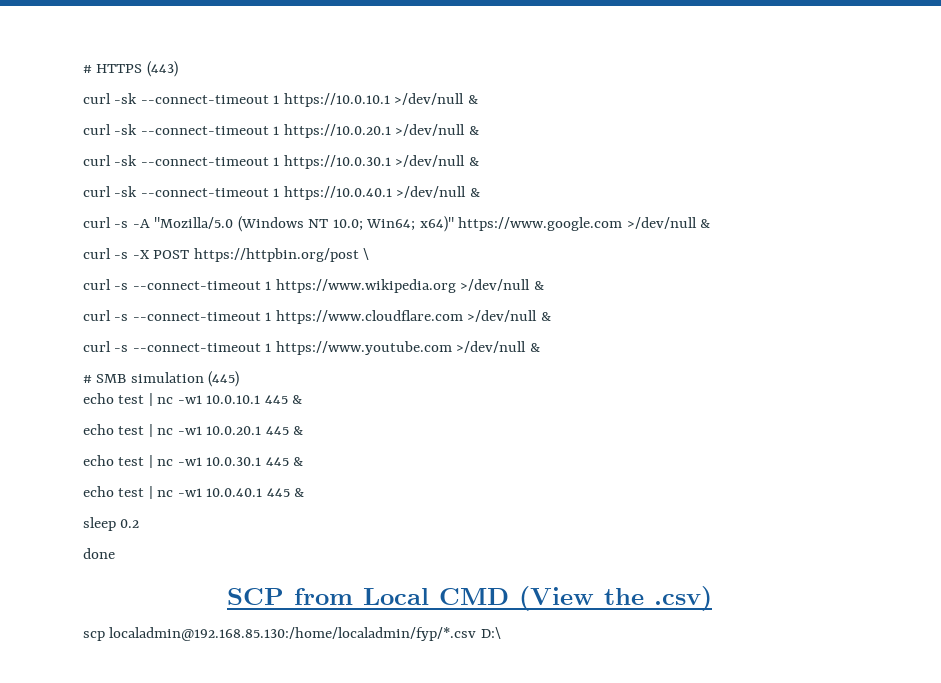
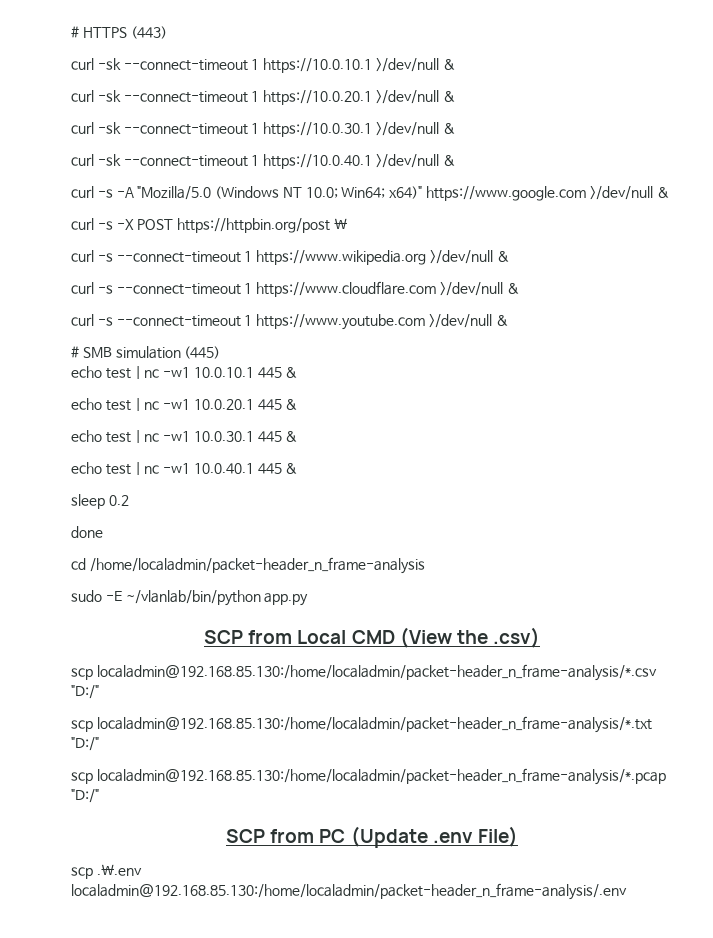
(115, 553) none -> [71,557,425,574] [71,590,309,606] // cd /home/localadmin/packet-header_n_frame-analysis // sudo -E ~/vlanlab/bin/python app.py
[109,627,501,641] localadmin@192.168.85.130:/home/localadmin/fyp/*.csv D:\ -> [96,664,657,681] [71,685,99,699] [71,716,652,733] [71,737,99,751] [71,768,666,785] [71,789,99,803] [226,826,518,848] [71,864,142,879] [71,883,627,900] localadmin@192.168.85.130:/home/localadmin/packet-header_n_frame-analysis/*.csv "D:/" // scp localadmin@192.168.85.130:/home/localadmin/packet-header_n_frame-analysis/*.txt "D:/" // scp localadmin@192.168.85.130:/home/localadmin/packet-header_n_frame-analysis/*.pcap "D:/" // SCP from PC (Update .env File) // scp .\.env localadmin@192.168.85.130:/home/localadmin/packet-header_n_frame-analysis/.env

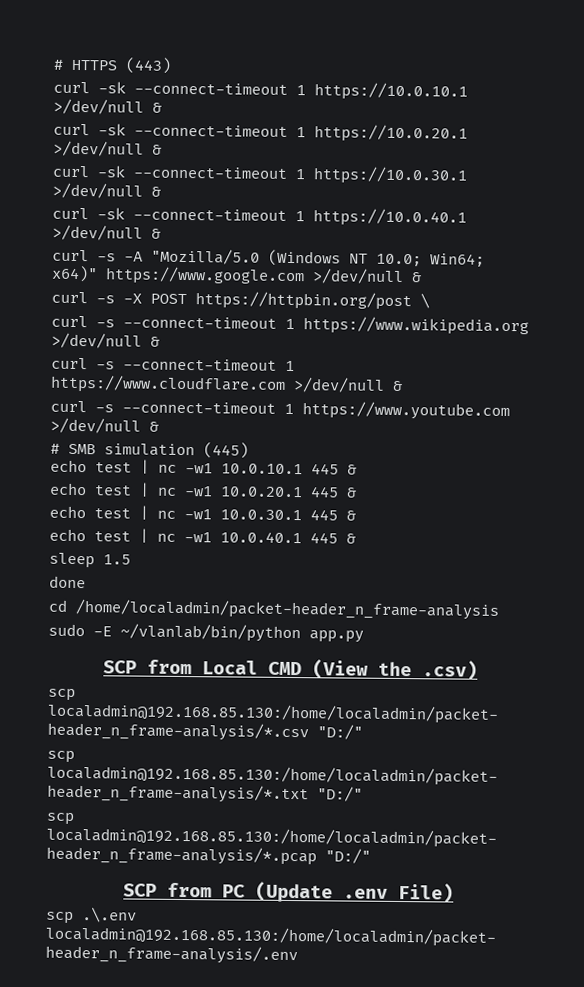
[108,495,129,506] 0.2 -> [103,554,131,565] 1.5

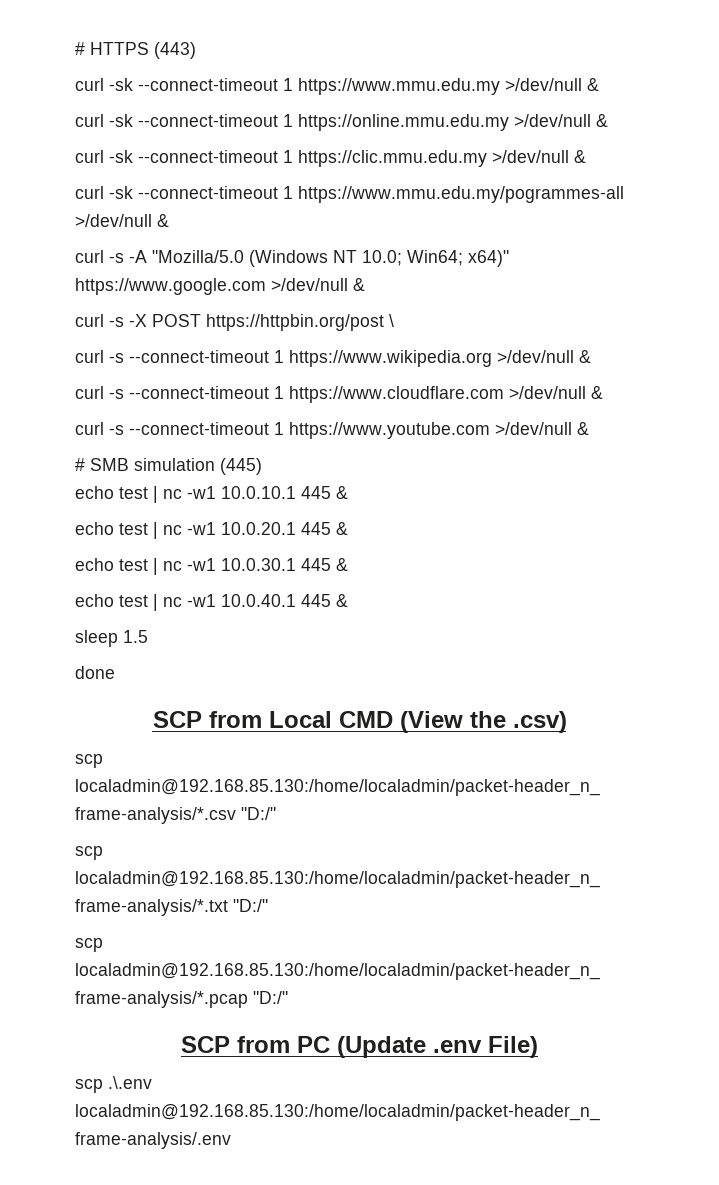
[314,82,468,101] [53,98,162,115] [53,123,468,143] [53,140,162,157] [52,165,468,185] [52,182,161,199] [52,207,467,227] https://10.0.10.1 >/dev/null & // curl -sk --connect-timeout 1 https://10.0.20.1 >/dev/null & // curl -sk --connect-timeout 1 https://10.0.30.1 >/dev/null & // curl -sk --connect-timeout 1 https://10.0.40.1 -> [298,78,599,95] [75,114,608,131] [75,150,586,167] [75,186,624,203] https://www.mmu.edu.my >/dev/null & // curl -sk --connect-timeout 1 https://online.mmu.edu.my >/dev/null & // curl -sk --connect-timeout 1 https://clic.mmu.edu.my >/dev/null & // curl -sk --connect-timeout 1 https://www.mmu.edu.my/pogrammes-all
[48,599,499,620] [48,623,364,643] // cd /home/localadmin/packet-header_n_frame-analysis // sudo -E ~/vlanlab/bin/python app.py -> (115, 672) none

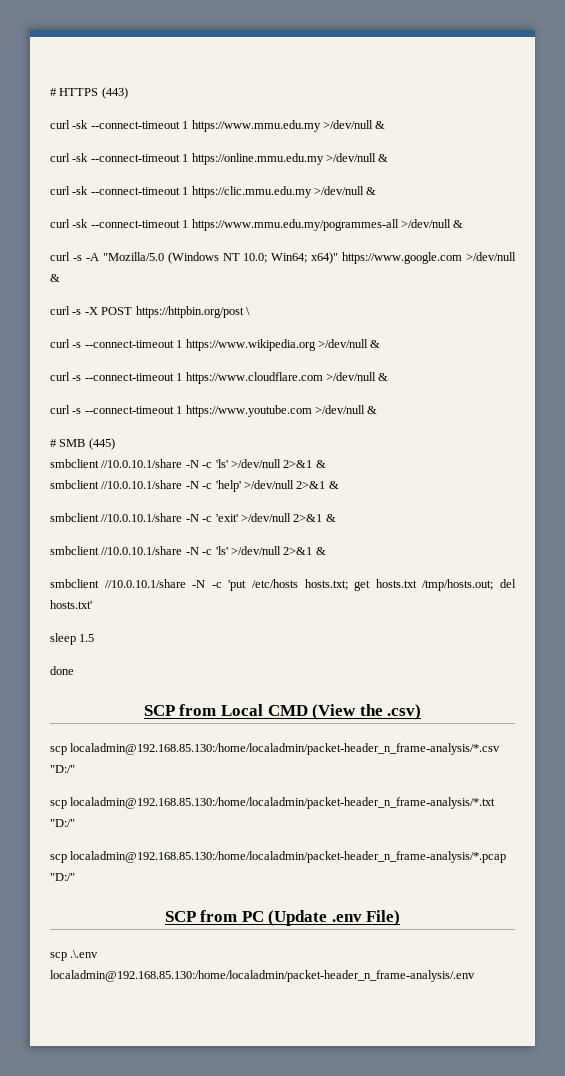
[134,458,215,471] simulation -> (86, 443) none
[75,486,348,503] [75,522,348,539] [75,558,348,575] [75,594,348,611] echo test | nc -w1 10.0.10.1 445 & // echo test | nc -w1 10.0.20.1 445 & // echo test | nc -w1 10.0.30.1 445 & // echo test | nc -w1 10.0.40.1 445 & -> [50,459,326,468] [50,480,339,492] [50,513,336,522] [50,546,326,555] [50,579,516,591] [50,600,92,609] smbclient //10.0.10.1/share -N -c 'ls' >/dev/null 2>&1 & // smbclient //10.0.10.1/share -N -c 'help' >/dev/null 2>&1 & // smbclient //10.0.10.1/share -N -c 'exit' >/dev/null 2>&1 & // smbclient //10.0.10.1/share -N -c 'ls' >/dev/null 2>&1 & // smbclient //10.0.10.1/share -N -c 'put /etc/hosts hosts.txt; get hosts.txt /tmp/hosts.out; del hosts.txt'

